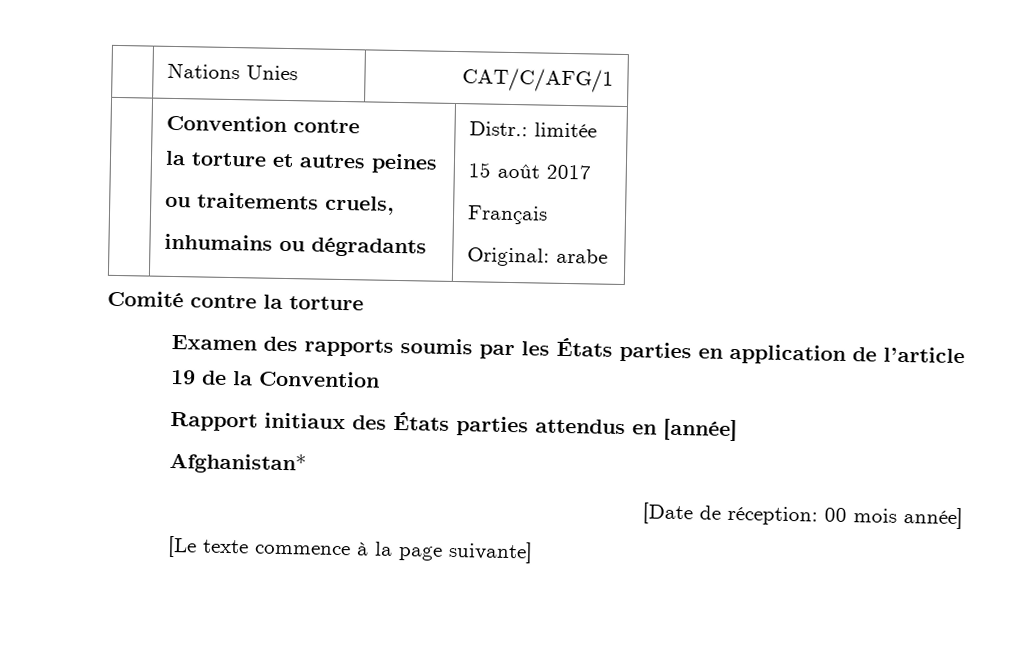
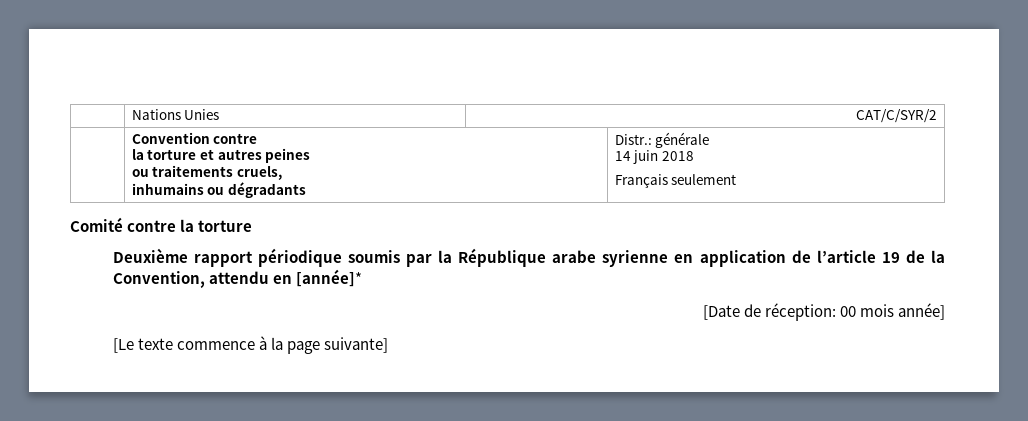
[461,67,614,93] CAT/C/AFG/1 -> [856,109,938,123] CAT/C/SYR/2
[534,122,598,138] [468,162,592,180] limitée // 15 août 2017 -> [655,132,710,148] [614,150,694,164] générale // 14 juin 2018
[467,247,609,267] // Original: arabe -> [671,174,737,185] seulement
[171,334,693,363] Examen des rapports soumis par les États parties -> [112,248,669,267] Deuxième rapport périodique soumis par la République arabe syrienne
[258,370,381,388] [170,410,739,442] [169,451,308,475] Convention // Rapport initiaux des États parties attendus en [année] // Afghanistan* -> [112,269,362,288] Convention, attendu en [année]*

